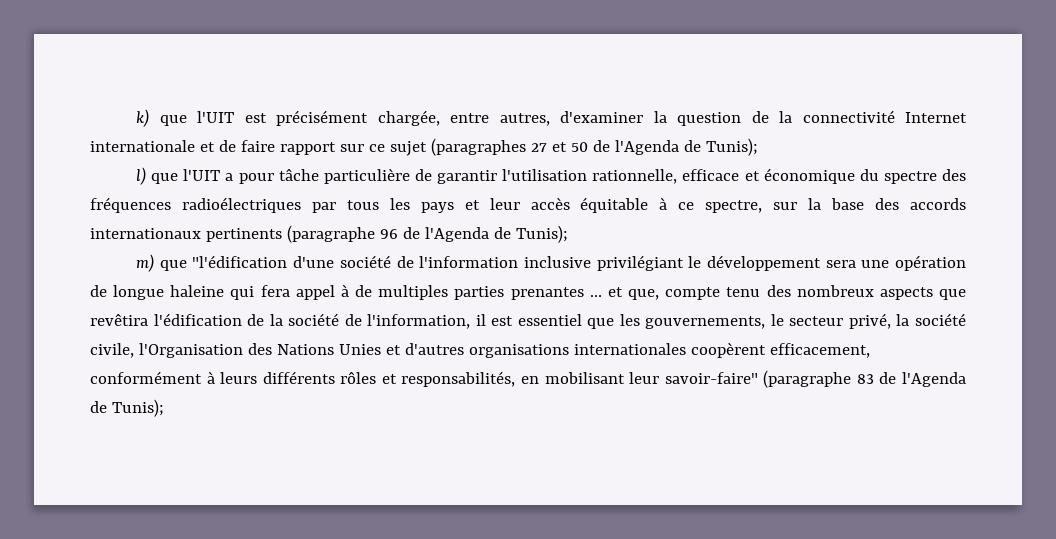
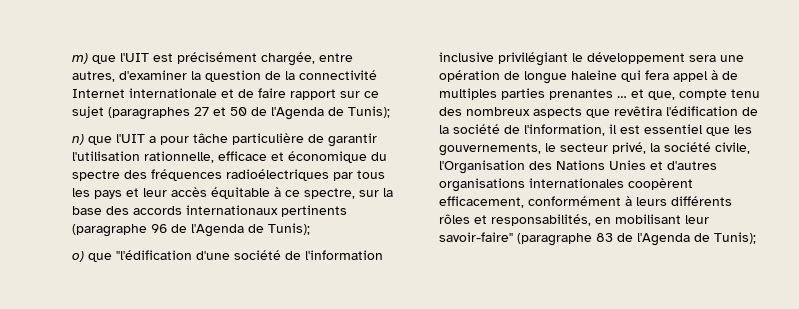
[136,109,150,127] k) -> [72,53,88,64] m)
[136,167,147,185] l) -> [72,134,84,145] n)
[136,254,155,272] m) -> [72,251,84,262] o)

